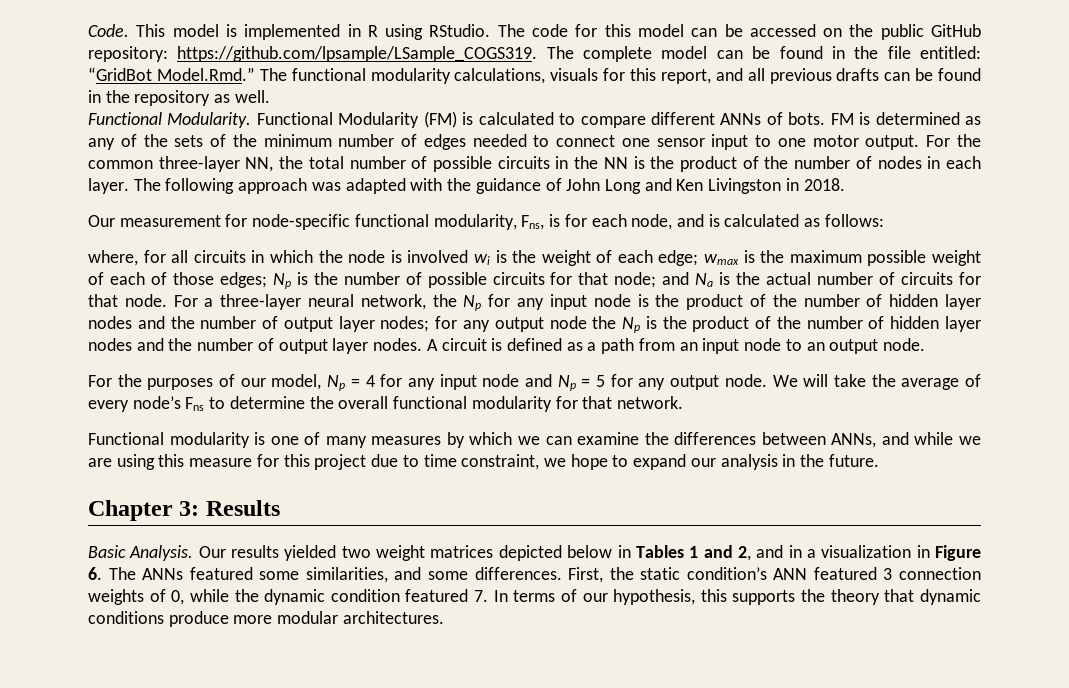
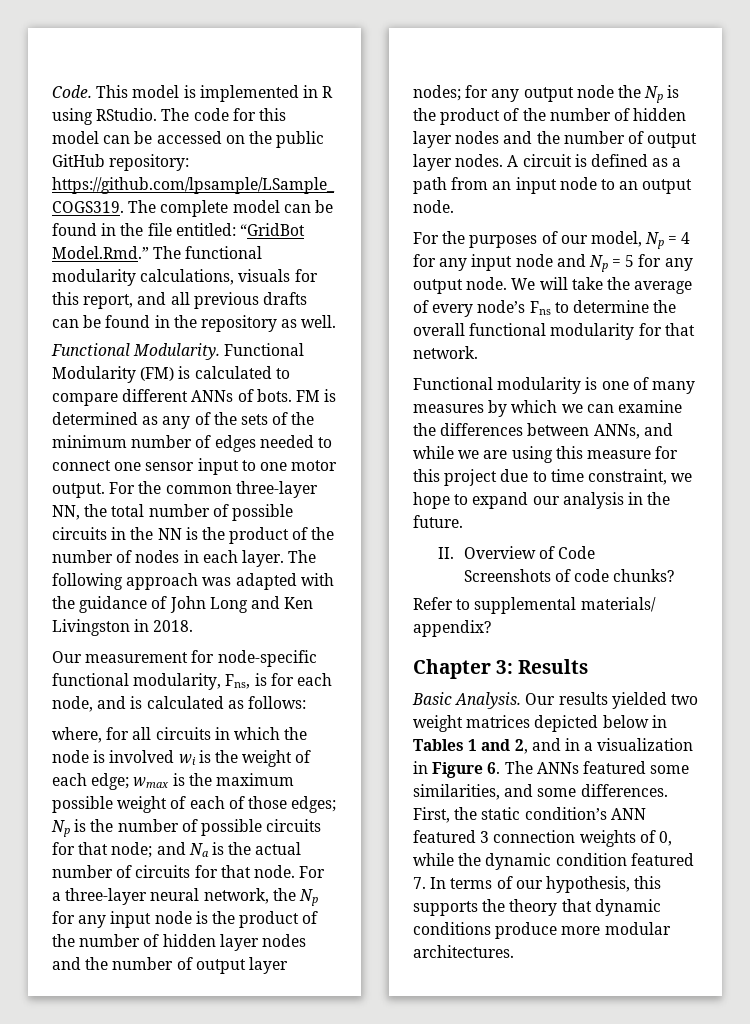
(879, 460) none -> [438,546,596,559] [463,569,675,582] [413,597,656,614] [413,620,491,637] // II. Overview of Code // Screenshots of code chunks? // Refer to supplemental materials/ appendix?

